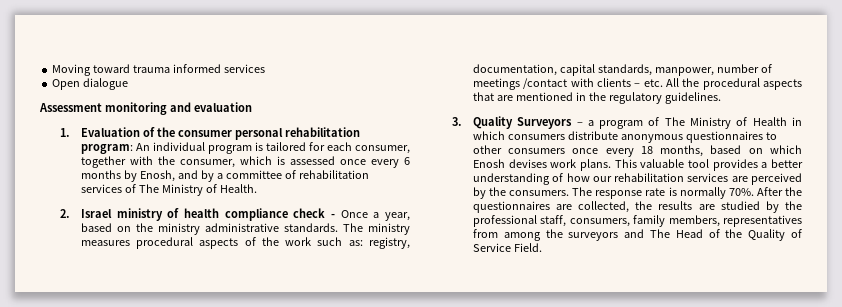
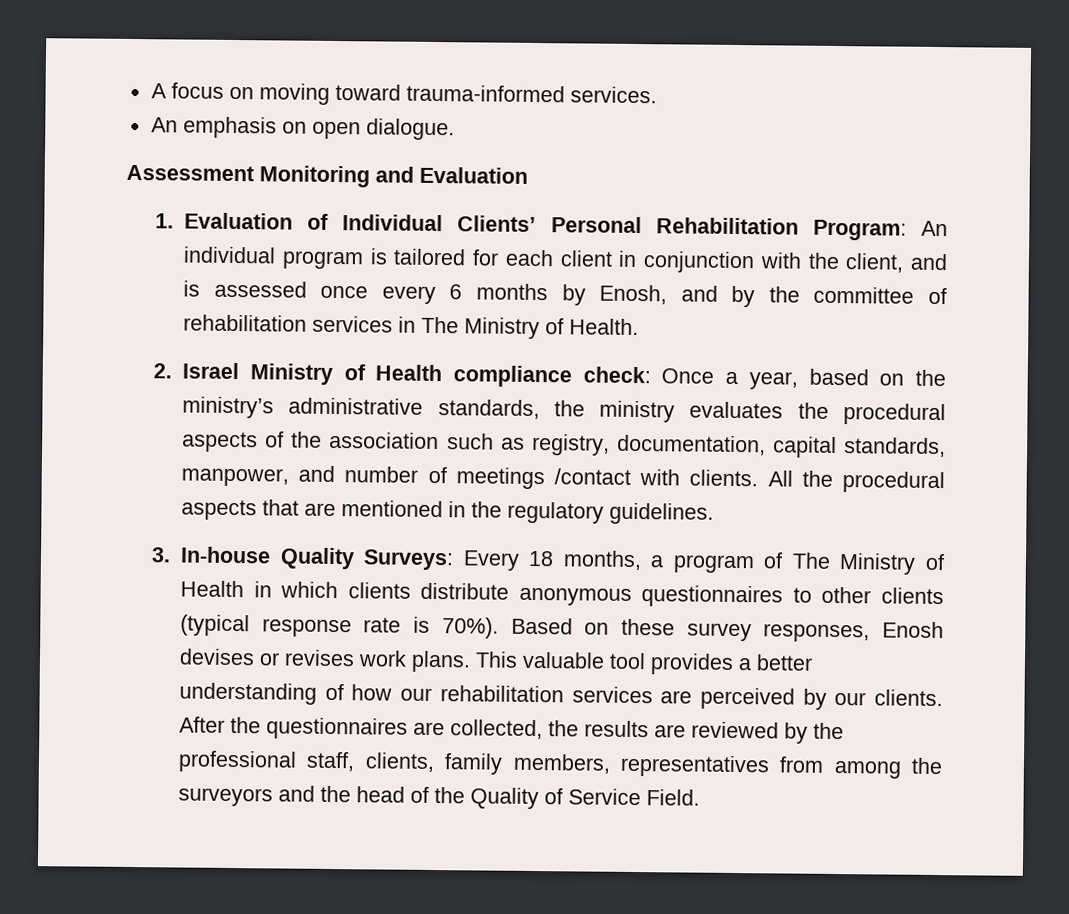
[52,64,265,76] [52,78,129,90] [39,102,252,115] [60,127,360,140] [80,144,133,154] Moving toward trauma informed services // Open dialogue // Assessment monitoring and evaluation // 1. Evaluation of the consumer personal rehabilitation program: -> [150,82,657,105] [150,116,455,141] [126,164,528,188] [155,212,907,241] A focus on moving toward trauma-informed services. // An emphasis on open dialogue. // Assessment Monitoring and Evaluation // 1. Evaluation of Individual Clients’ Personal Rehabilitation Program:
[355,145,411,154] [80,156,272,168] consumer, together with the consumer, which -> [559,250,948,274] client in conjunction with the client, and
[216,173,223,179] a -> [768,286,800,303] the
[124,184,136,193] of -> [398,316,417,333] in
[116,208,335,221] ministry of health compliance check - -> [249,363,651,388] Ministry of Health compliance check:
[157,223,410,235] [80,240,130,246] ministry administrative standards. The ministry measures -> [182,396,829,423] ministry’s administrative standards, the ministry evaluates the
[285,237,363,246] work such as: -> [329,431,525,450] association such as
(714, 71) none -> [298,465,336,483] and
[596,78,663,87] clients – etc. -> [689,469,759,487] clients.
[472,116,583,129] Quality Surveyors – -> [180,546,642,571] In-house Quality Surveys: Every 18 months,
[507,134,565,140] consumers -> [347,582,411,599] clients
[508,145,803,157] [472,159,547,168] consumers once every 18 months, based on which Enosh devises -> [880,587,944,605] [180,614,944,643] [179,648,356,667] clients (typical response rate is 70%). Based on these survey responses, Enosh devises or revises
[489,187,754,199] the consumers. The response rate is normally 70%. -> [834,689,943,707] our clients.
[720,201,760,210] studied -> [691,721,780,739] reviewed
[569,218,630,227] consumers, -> [364,752,435,773] clients,
[649,229,703,238] The Head -> [320,785,406,803] the head

